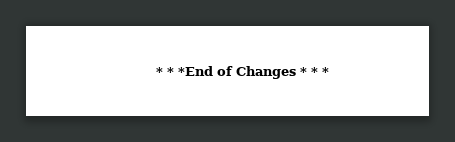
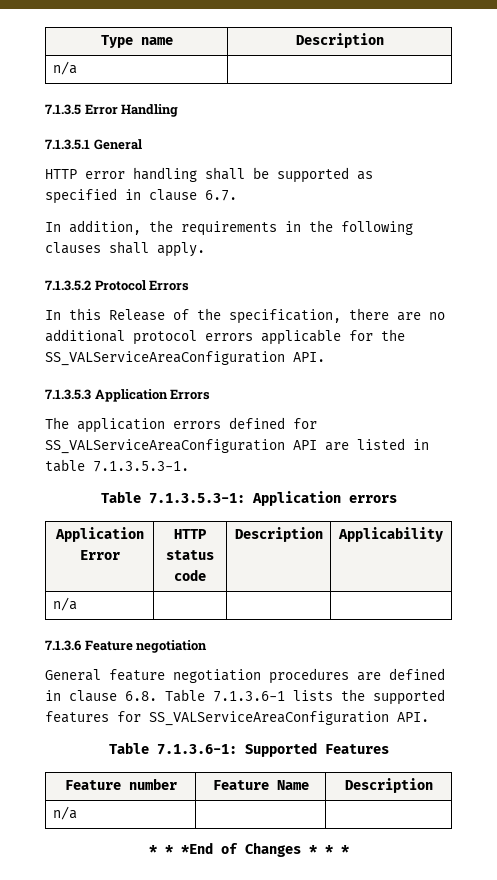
(155, 71) none -> [100,35,173,48] [295,33,384,48] [52,61,77,75] [45,104,179,117] [45,139,142,150] [45,167,373,183] [45,188,237,204] [45,220,413,236] [45,241,205,257] [45,280,190,291] [45,308,445,324] [45,329,405,345] [45,351,325,366] [45,389,211,402] [45,417,317,433] [45,438,429,454] [45,459,189,472] [100,491,397,506] [54,527,144,542] [79,550,120,560] [174,529,206,539] [166,550,214,560] [174,569,206,581] [234,527,323,542] [338,527,443,542] [52,597,77,611] [45,640,208,653] [45,668,445,684] [45,689,445,705] [45,711,429,726] [108,742,389,757] [64,778,177,790] [212,780,309,790] [344,778,433,793] [52,806,77,820] Type name | Description // n/a | // 7.1.3.5 Error Handling // 7.1.3.5.1 General // HTTP error handling shall be supported as specified in clause 6.7. // In addition, the requirements in the following clauses shall apply. // 7.1.3.5.2 Protocol Errors // In this Release of the specification, there are no additional protocol errors applicable for the SS_VALServiceAreaConfiguration API. // 7.1.3.5.3 Application Errors // The application errors defined for SS_VALServiceAreaConfiguration API are listed in table 7.1.3.5.3-1. // Table 7.1.3.5.3-1: Application errors // Application Error | HTTP status code | Description | Applicability // n/a | | | // 7.1.3.6 Feature negotiation // General feature negotiation procedures are defined in clause 6.8. Table 7.1.3.6-1 lists the supported features for SS_VALServiceAreaConfiguration API. // Table 7.1.3.6-1: Supported Features // Feature number | Feature Name | Description // n/a | | //

